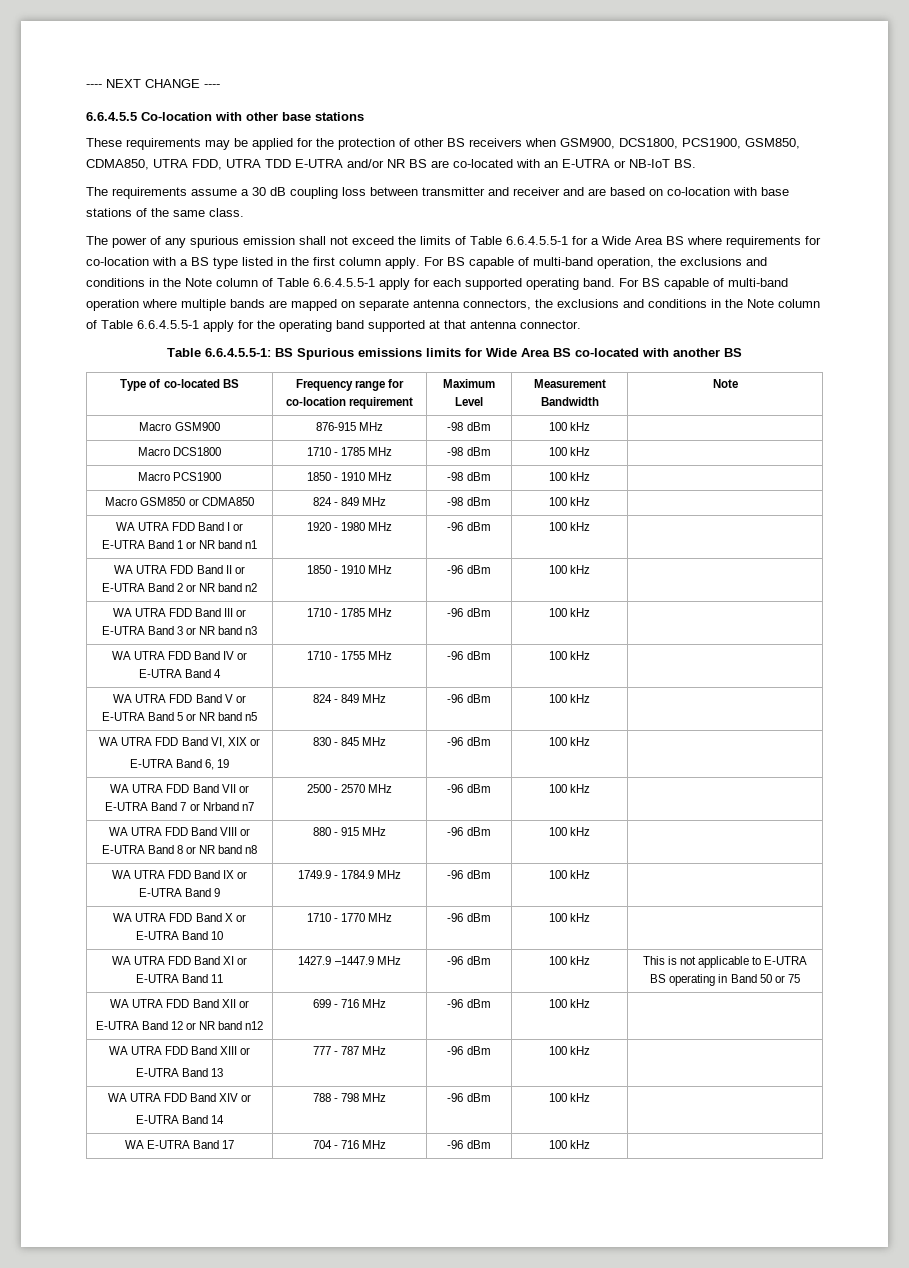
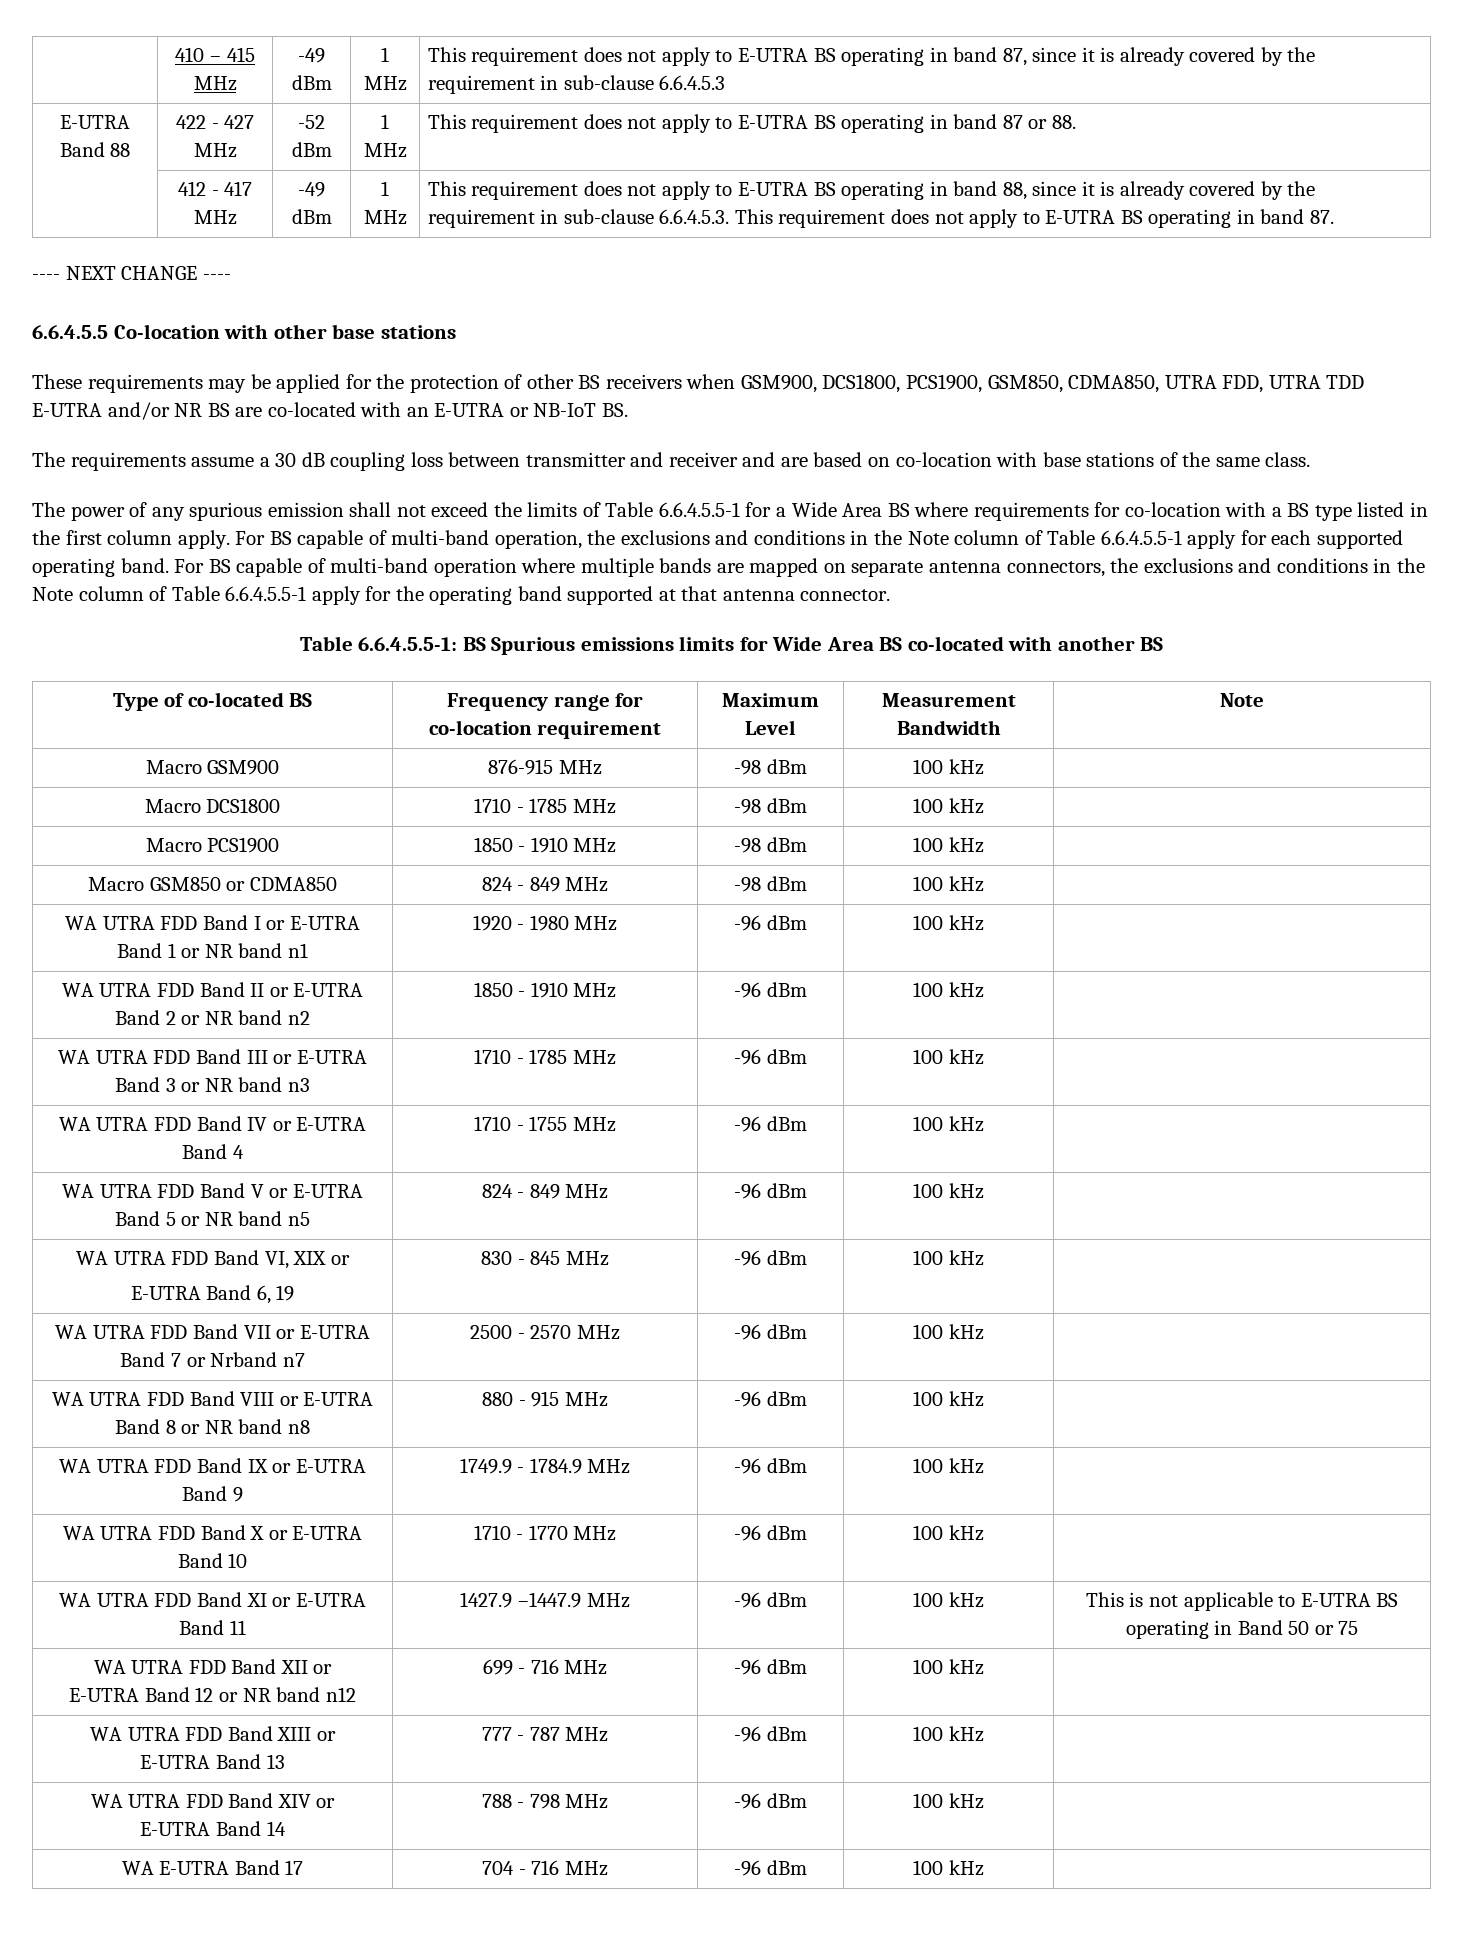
(86, 86) none -> [175,47,255,62] [193,76,237,91] [298,48,325,63] [291,75,332,90] [381,47,389,62] [363,76,407,91] [427,47,1316,66] [427,75,726,94] [60,115,130,129] [59,142,131,157] [175,115,255,129] [193,143,237,158] [298,115,325,129] [291,142,332,157] [381,114,389,129] [363,143,407,158] [427,114,1076,133] [177,181,253,196] [193,210,237,225] [298,182,325,197] [291,209,332,224] [381,181,389,196] [363,210,407,225] [427,181,1316,200] [427,209,1334,228] | 410 – 415 MHz | -49 dBm | 1 MHz | This requirement does not apply to E-UTRA BS operating in band 87, since it is already covered by the requirement in sub-clause 6.6.4.5.3 // E-UTRA Band 88 | 422 - 427 MHz | -52 dBm | 1 MHz | This requirement does not apply to E-UTRA BS operating in band 87 or 88. // | 412 - 417 MHz | -49 dBm | 1 MHz | This requirement does not apply to E-UTRA BS operating in band 88, since it is already covered by the requirement in sub-clause 6.6.4.5.3. This requirement does not apply to E-UTRA BS operating in band 87. //

